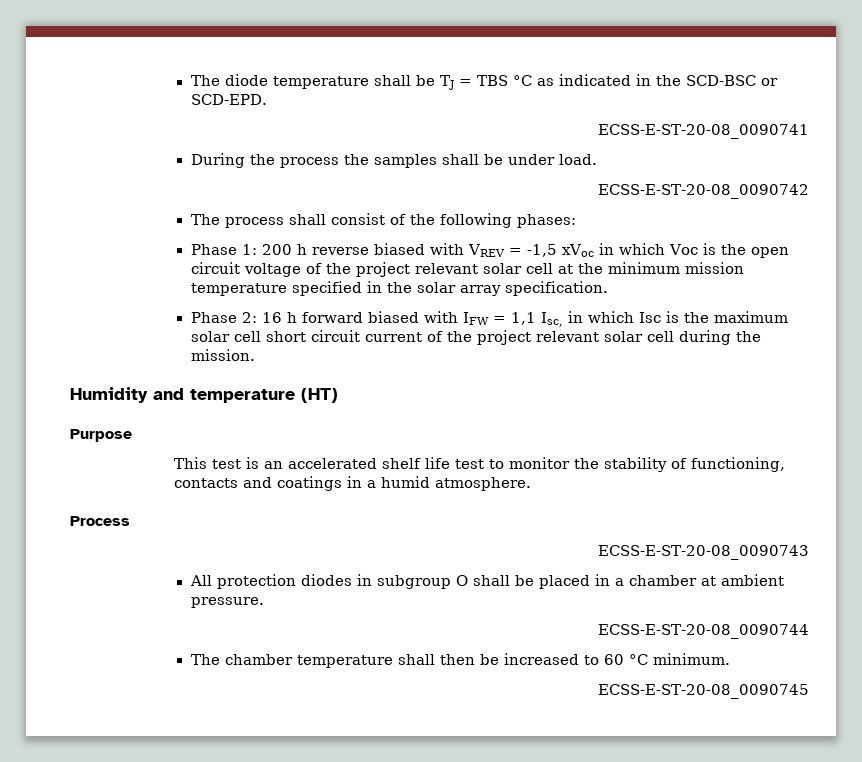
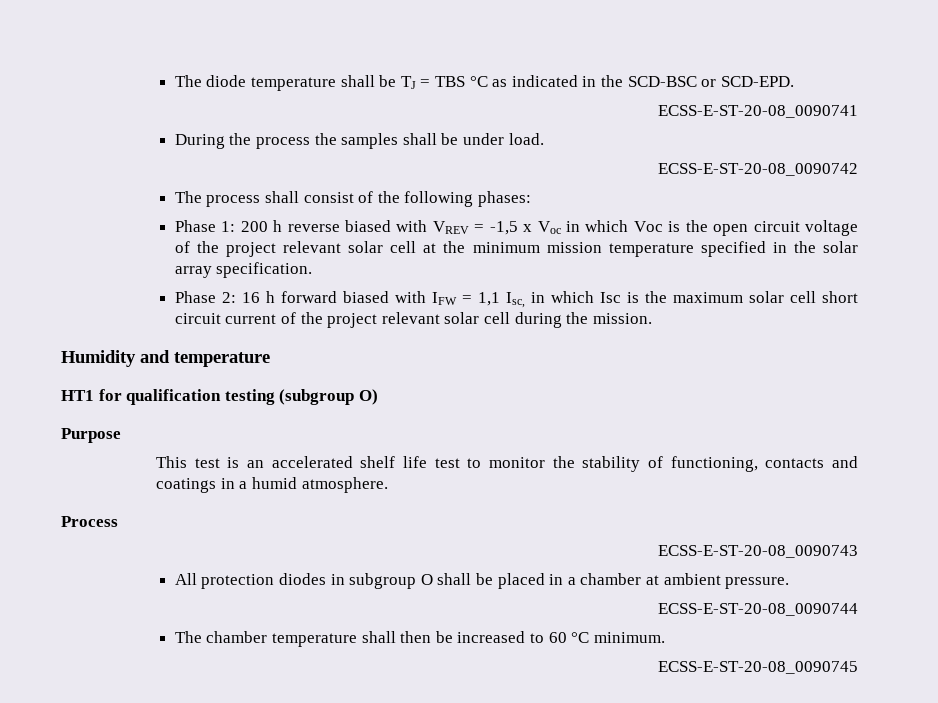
[561,244,594,257] xVoc -> [523,221,561,234] x Voc
[301,388,338,403] (HT) -> [61,389,378,405] // HT1 for qualification testing (subgroup O)

